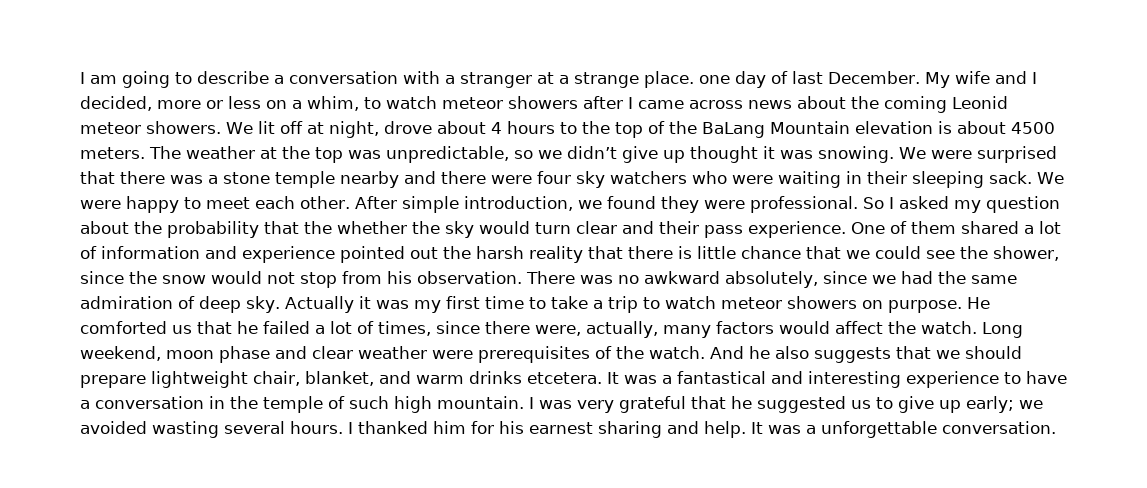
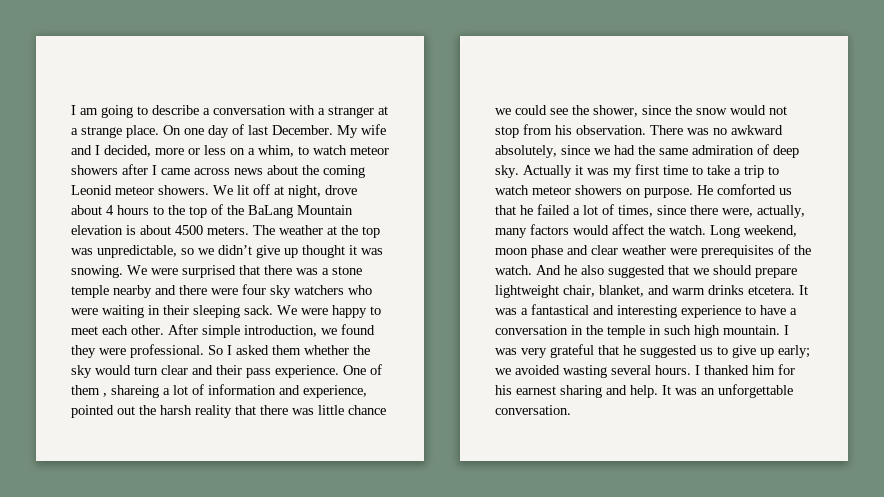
(694, 79) none -> [163,125,181,135] On
[953,196,1060,213] [80,221,332,238] my question about the probability that the -> [272,345,301,355] them
[961,221,1019,234] shared -> [103,385,159,398] , shareing
[242,246,335,263] experience -> [303,385,367,398] experience,
[678,246,692,259] is -> [292,408,314,415] was
[806,246,841,259] that -> (386, 410) none
[814,347,891,363] suggests -> [608,265,665,278] suggested
[328,396,345,409] of -> [649,325,661,335] in
[806,425,816,434] a -> [701,388,715,395] an

